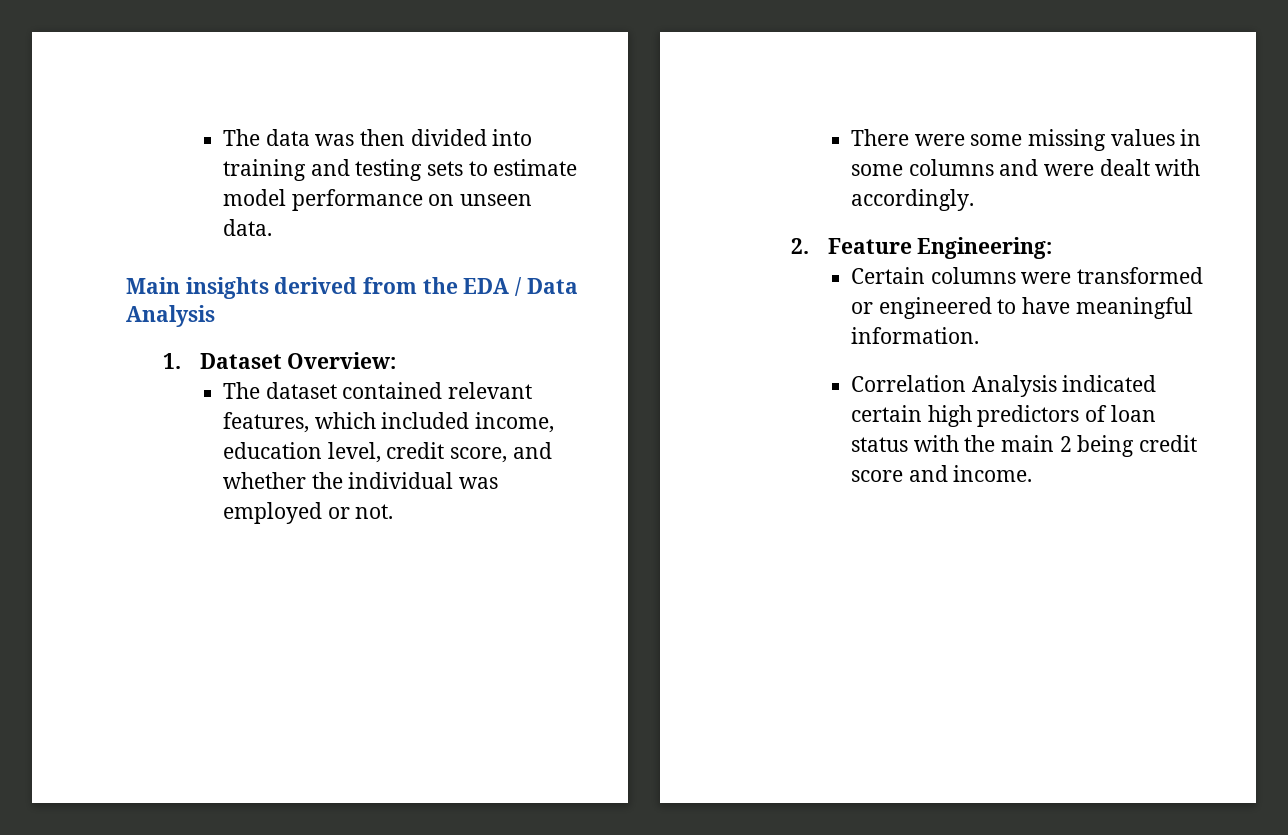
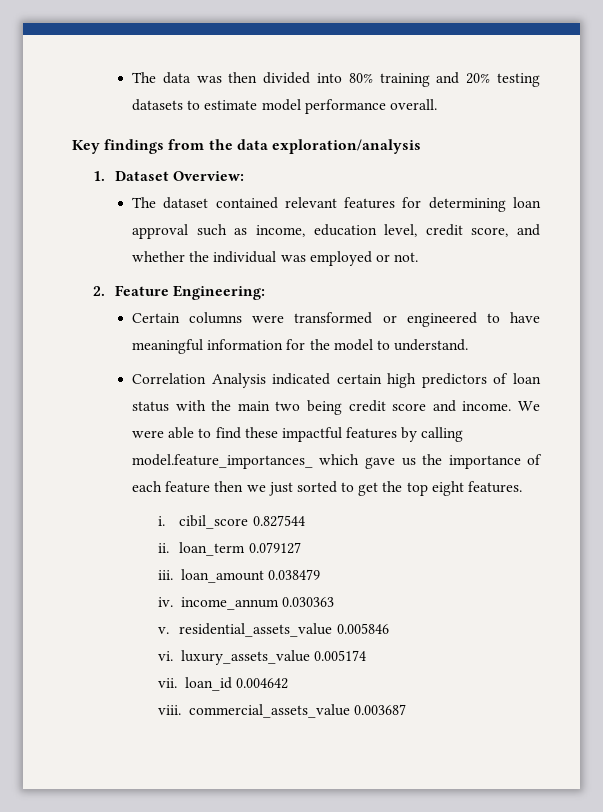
(533, 137) none -> [348,73,373,83] 80%
[355,159,463,181] testing sets -> [466,73,540,87] [131,99,183,111] 20% testing datasets
[428,194,532,206] [222,219,272,236] [126,277,578,299] [126,305,215,327] on unseen data. // Main insights derived from the EDA / Data Analysis -> [389,99,437,110] [72,139,421,154] overall. // Key findings from the data exploration/analysis
[222,412,470,433] features, which included -> [344,197,541,212] [131,224,248,239] features for determining loan approval such as
[850,129,1202,151] [850,159,1201,176] [850,189,974,211] // There were some missing values in some columns and were dealt with accordingly. -> (419, 257) none
[850,327,979,344] information. -> [207,339,469,351] information for the model to understand.
[1059,436,1072,452] 2 -> [275,401,301,411] two
(1033, 473) none -> [517,401,540,411] [131,427,464,442] [131,454,542,469] [131,481,523,496] [157,515,305,529] [157,542,301,556] [157,569,320,583] [157,597,334,610] [157,623,389,637] [157,650,366,665] [157,677,288,691] [157,704,406,718] We were able to find these impactful features by calling model.feature_importances_ which gave us the importance of each feature then we just sorted to get the top eight features. // i. cibil_score 0.827544 // ii. loan_term 0.079127 // iii. loan_amount 0.038479 // iv. income_annum 0.030363 // v. residential_assets_value 0.005846 // vi. luxury_assets_value 0.005174 // vii. loan_id 0.004642 // viii. commercial_assets_value 0.003687

